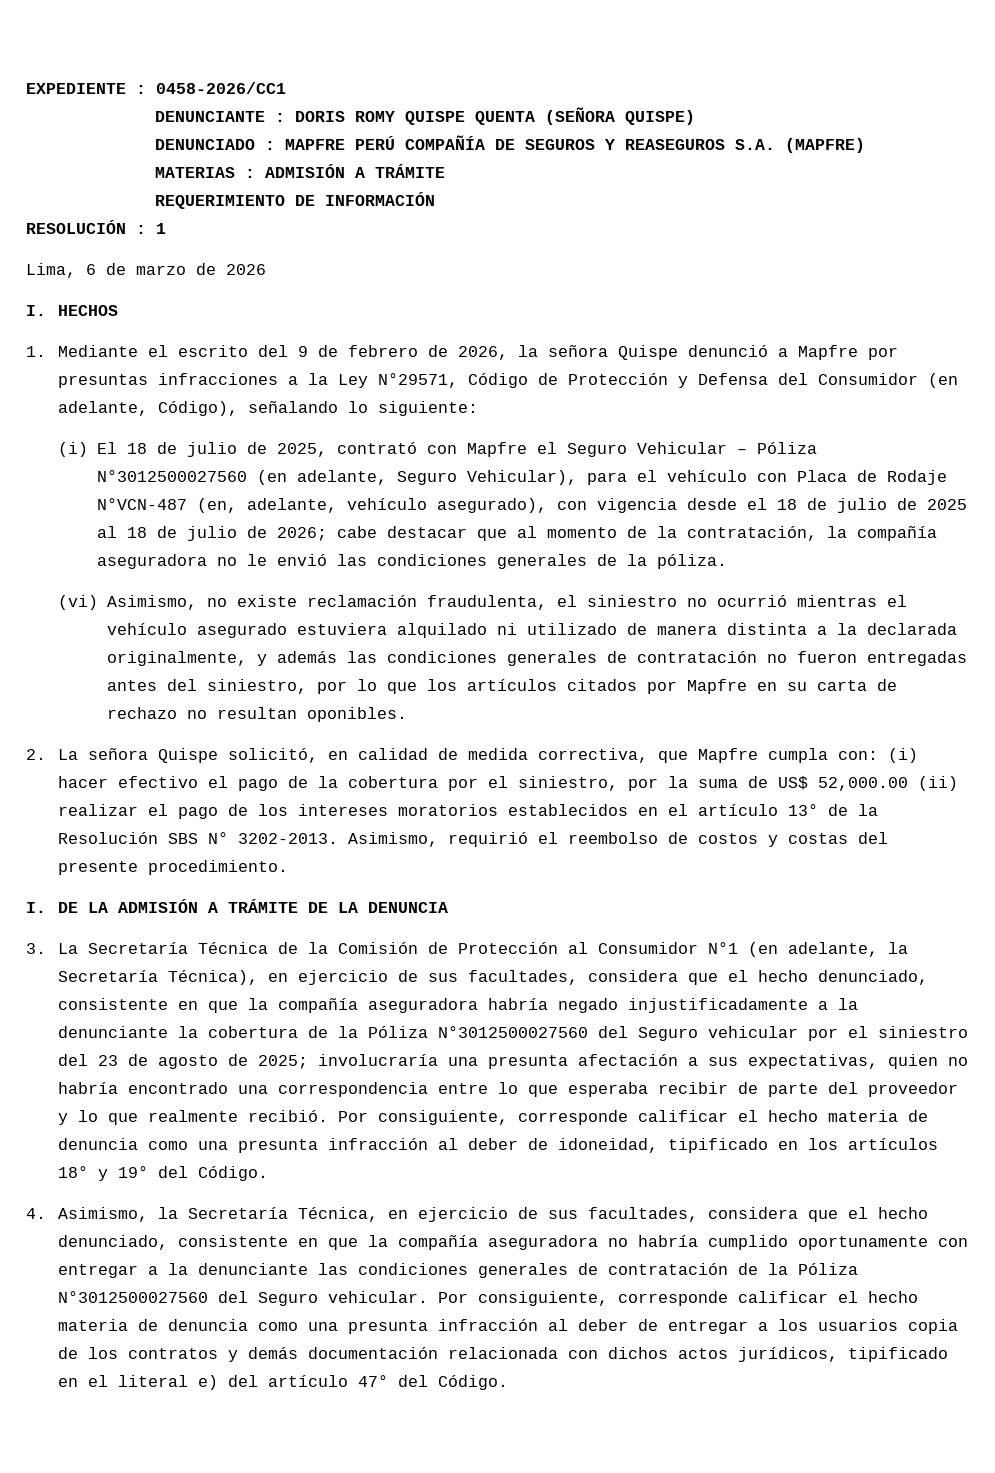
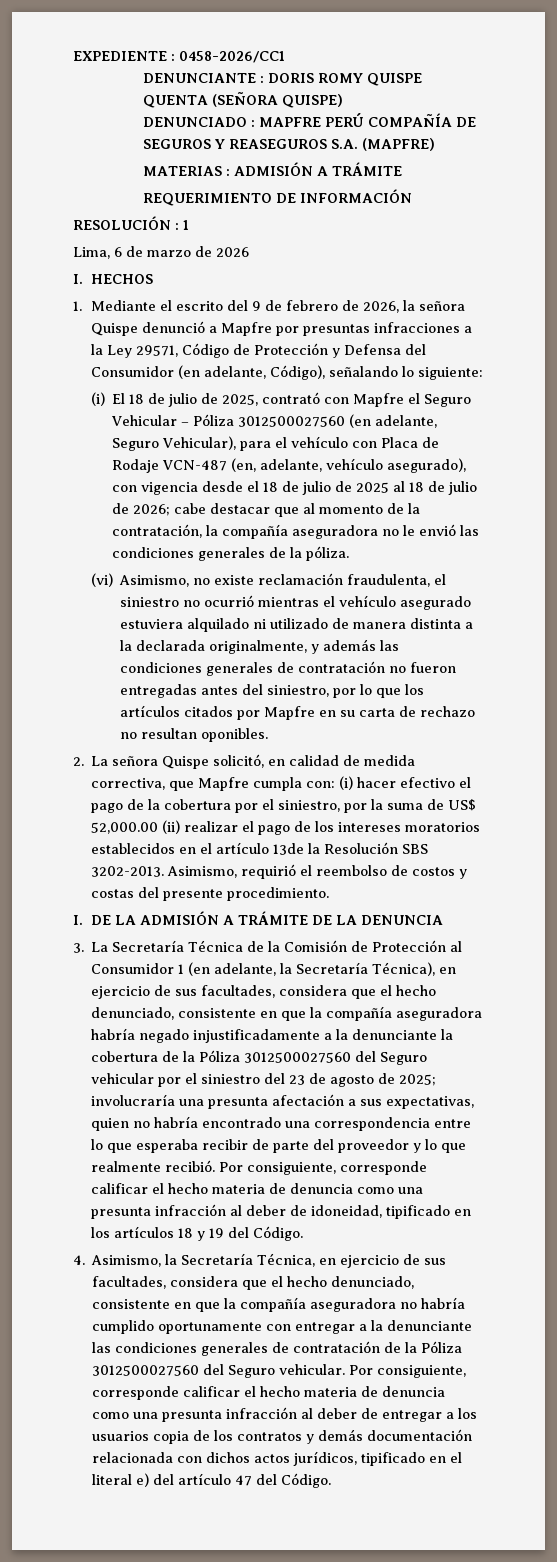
[378,373,459,388] N°29571, -> [135,345,178,357] 29571,
[96,470,247,482] N°3012500027560 -> [237,416,345,427] 3012500027560
[96,498,187,510] N°VCN-487 -> [161,460,227,471] VCN-487
[788,804,849,816] 13° de -> [273,843,305,855] 13de
[208,832,229,844] N° -> (429, 849) none
[708,942,739,954] N°1 -> [178,964,185,974] 1
[438,1026,589,1038] N°3012500027560 -> [244,1052,352,1063] 3012500027560
[58,1166,149,1181] 18° y 19° -> [178,1228,225,1241] 18 y 19
[58,1291,209,1303] N°3012500027560 -> [92,1365,200,1376] 3012500027560
[358,1375,389,1387] 47° -> [235,1475,253,1486] 47

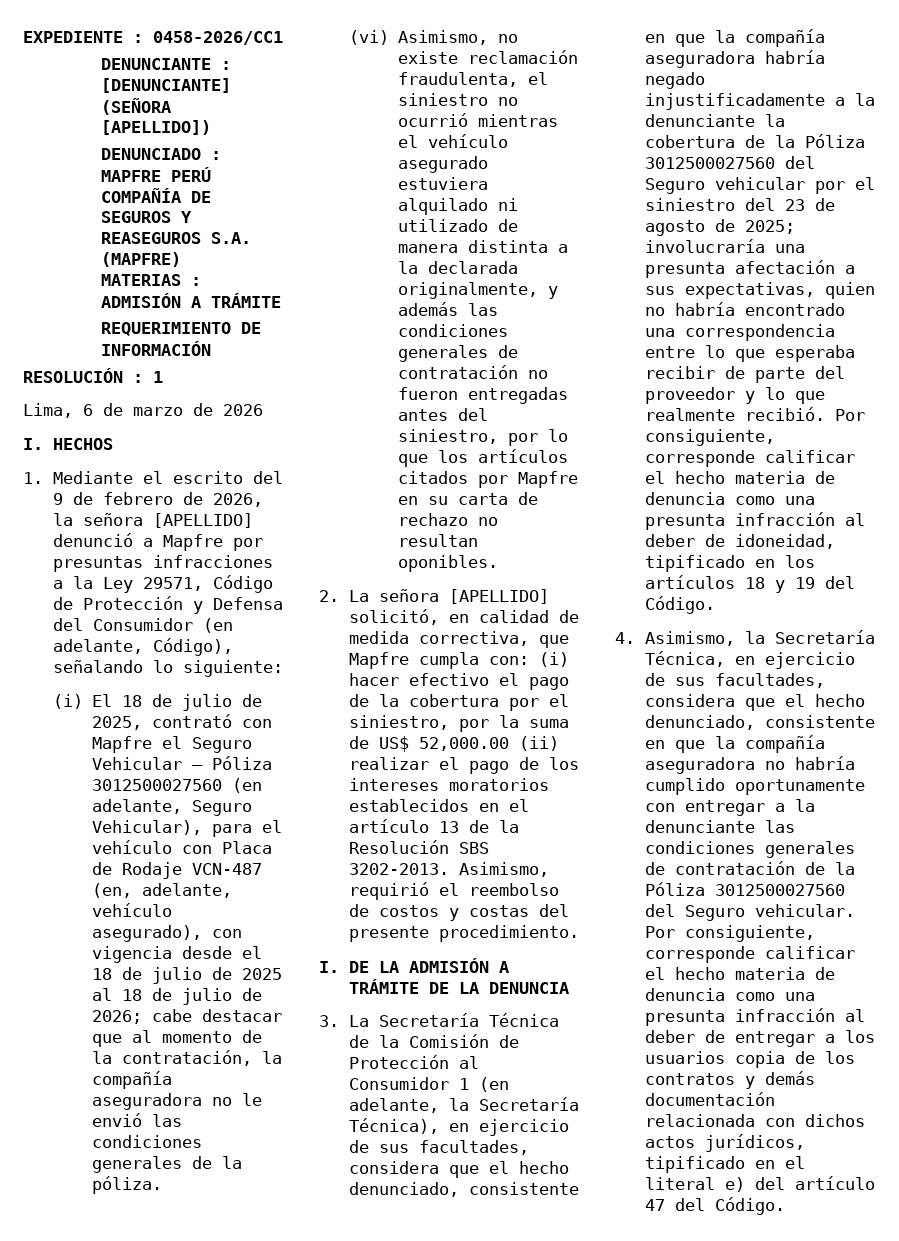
[268,73,423,86] [143,92,344,108] DORIS ROMY QUISPE QUENTA (SEÑORA QUISPE) -> [101,78,232,93] [101,98,172,115] [101,120,212,135] [DENUNCIANTE] (SEÑORA [APELLIDO])
[90,323,138,336] Quispe -> [153,513,254,528] [APELLIDO]
[162,756,210,769] Quispe -> [449,589,550,604] [APELLIDO]
[273,843,305,855] 13de -> [439,820,490,833] 13 de

